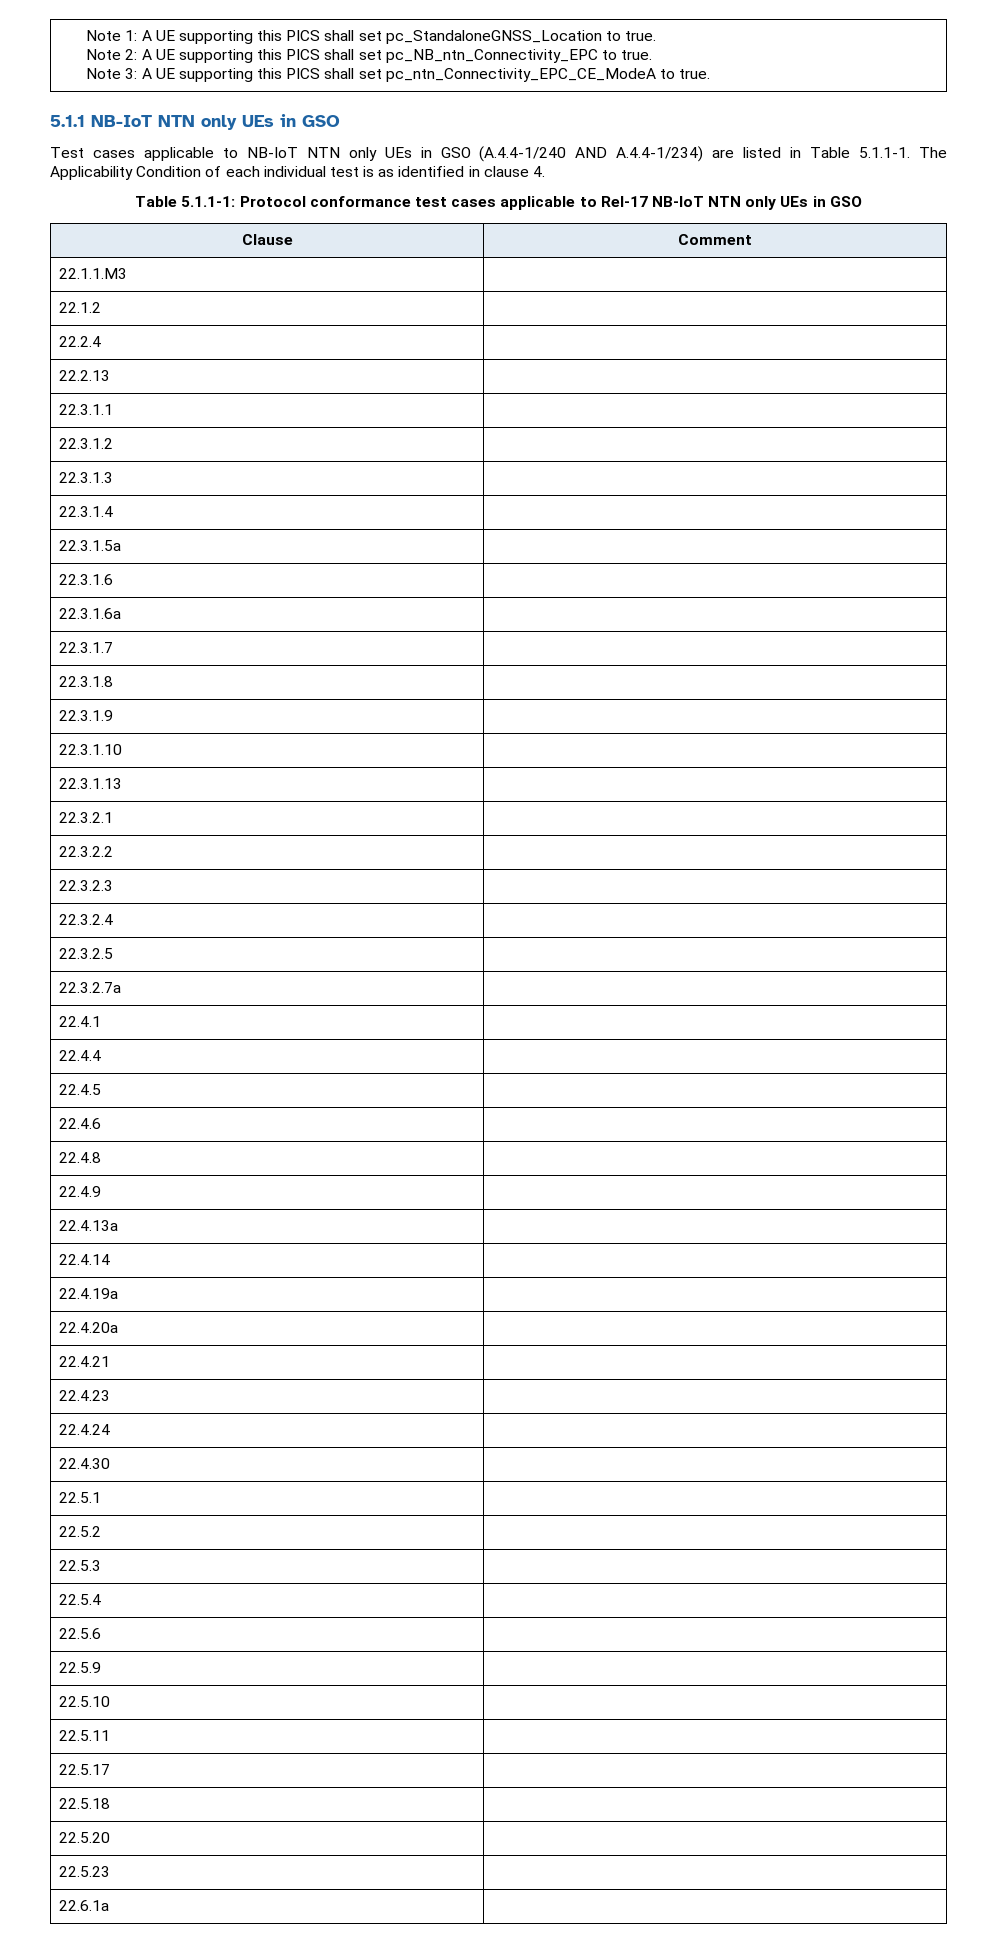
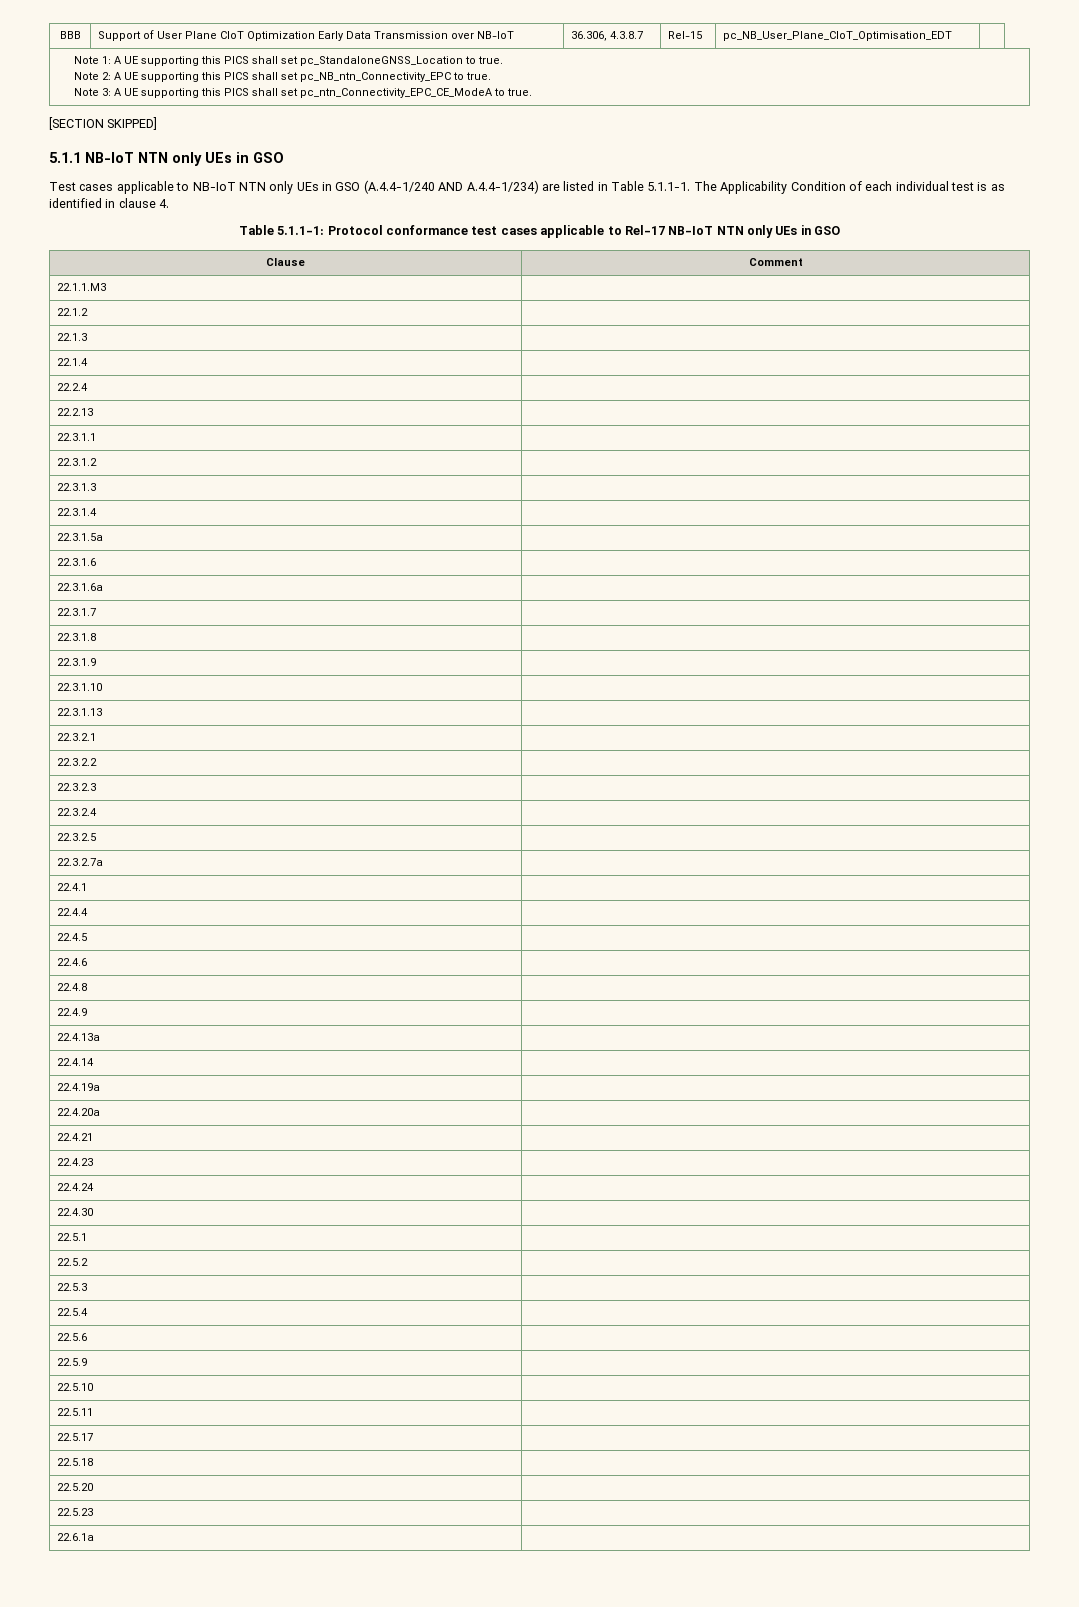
(86, 35) none -> [59,31,81,39] [98,30,515,41] [571,31,644,41] [668,31,703,39] [723,31,953,41] BBB | Support of User Plane CIoT Optimization Early Data Transmission over NB-IoT | 36.306, 4.3.8.7 | Rel-15 | pc_NB_User_Plane_CIoT_Optimisation_EDT | //
(711, 74) none -> [49,117,158,130] // [SECTION SKIPPED]
(102, 307) none -> [57,333,88,341] [57,358,89,366] // 22.1.3 | // 22.1.4 |

